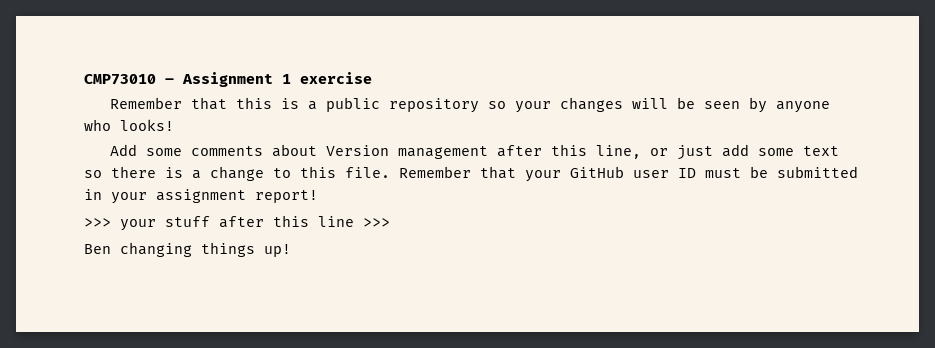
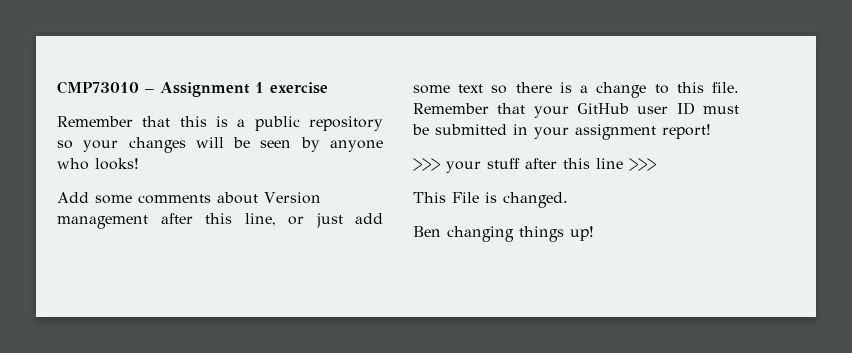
(390, 222) none -> [413,192,568,208] // This File is changed.

